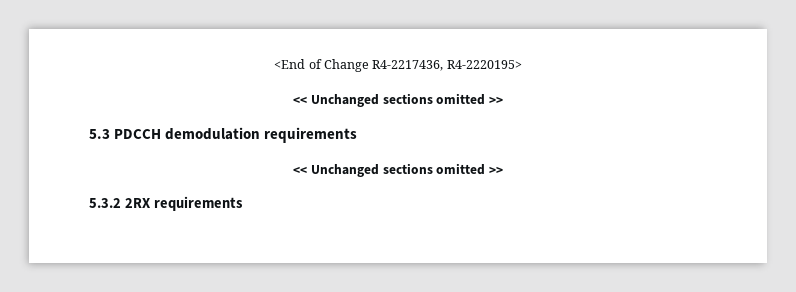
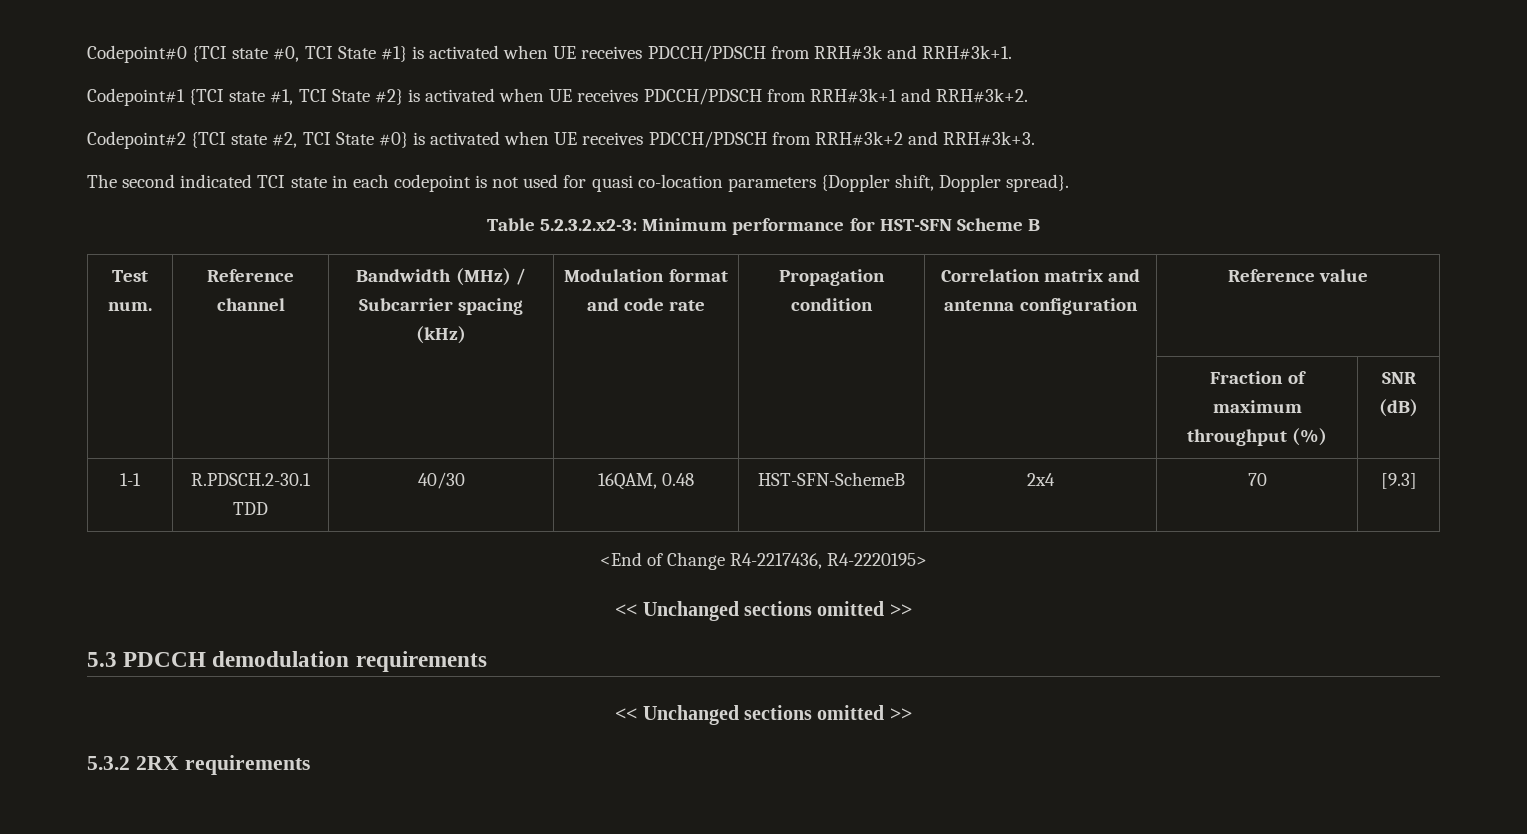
(274, 64) none -> [87,45,1013,63] [87,88,1029,106] [87,131,1036,149] [87,174,1070,192] [487,218,1040,235] [112,270,148,282] [108,302,152,311] [207,269,294,282] [216,298,285,311] [356,268,526,286] [358,298,524,315] [416,326,466,344] [564,269,728,282] [586,298,706,311] [779,269,885,286] [791,298,873,311] [940,269,1141,282] [944,298,1138,315] [1227,269,1369,282] [1210,371,1306,384] [1212,400,1302,413] [1186,428,1328,446] [1381,372,1416,384] [1379,399,1418,417] [120,473,141,486] [191,473,311,486] [233,502,268,515] [417,472,465,489] [597,473,695,490] [758,472,905,486] [1027,473,1055,486] [1247,473,1267,486] [1380,473,1417,489] Codepoint#0 {TCI state #0, TCI State #1} is activated when UE receives PDCCH/PDSCH from RRH#3k and RRH#3k+1. // Codepoint#1 {TCI state #1, TCI State #2} is activated when UE receives PDCCH/PDSCH from RRH#3k+1 and RRH#3k+2. // Codepoint#2 {TCI state #2, TCI State #0} is activated when UE receives PDCCH/PDSCH from RRH#3k+2 and RRH#3k+3. // The second indicated TCI state in each codepoint is not used for quasi co-location parameters {Doppler shift, Doppler spread}. // Table 5.2.3.2.x2-3: Minimum performance for HST-SFN Scheme B // Test num. | Reference channel | Bandwidth (MHz) / Subcarrier spacing (kHz) | Modulation format and code rate | Propagation condition | Correlation matrix and antenna configuration | Reference value // | | | | | | Fraction of maximum throughput (%) | SNR (dB) // 1-1 | R.PDSCH.2-30.1 TDD | 40/30 | 16QAM, 0.48 | HST-SFN-SchemeB | 2x4 | 70 | [9.3] //

